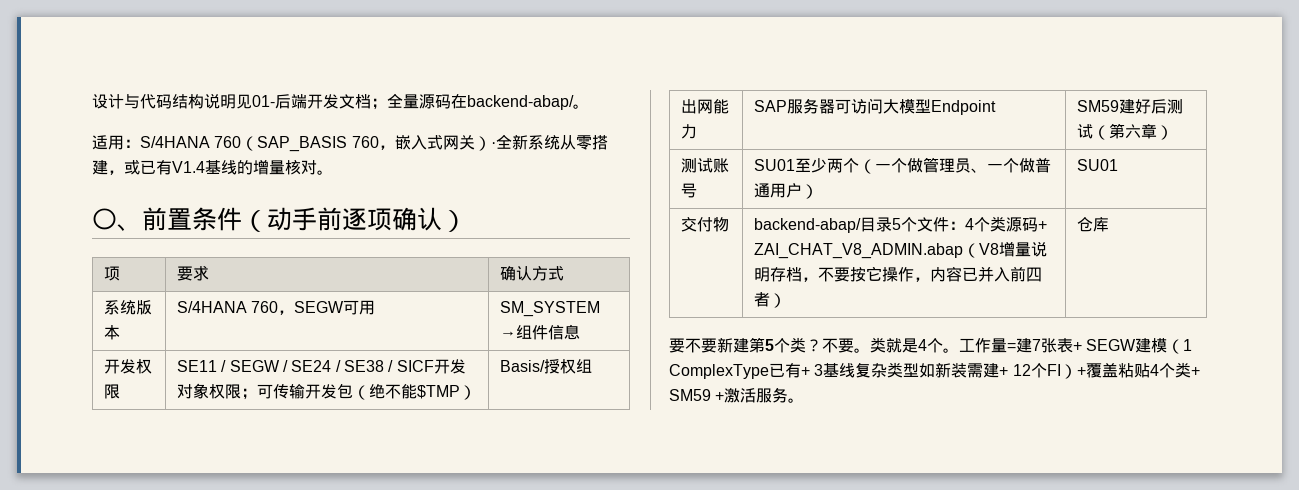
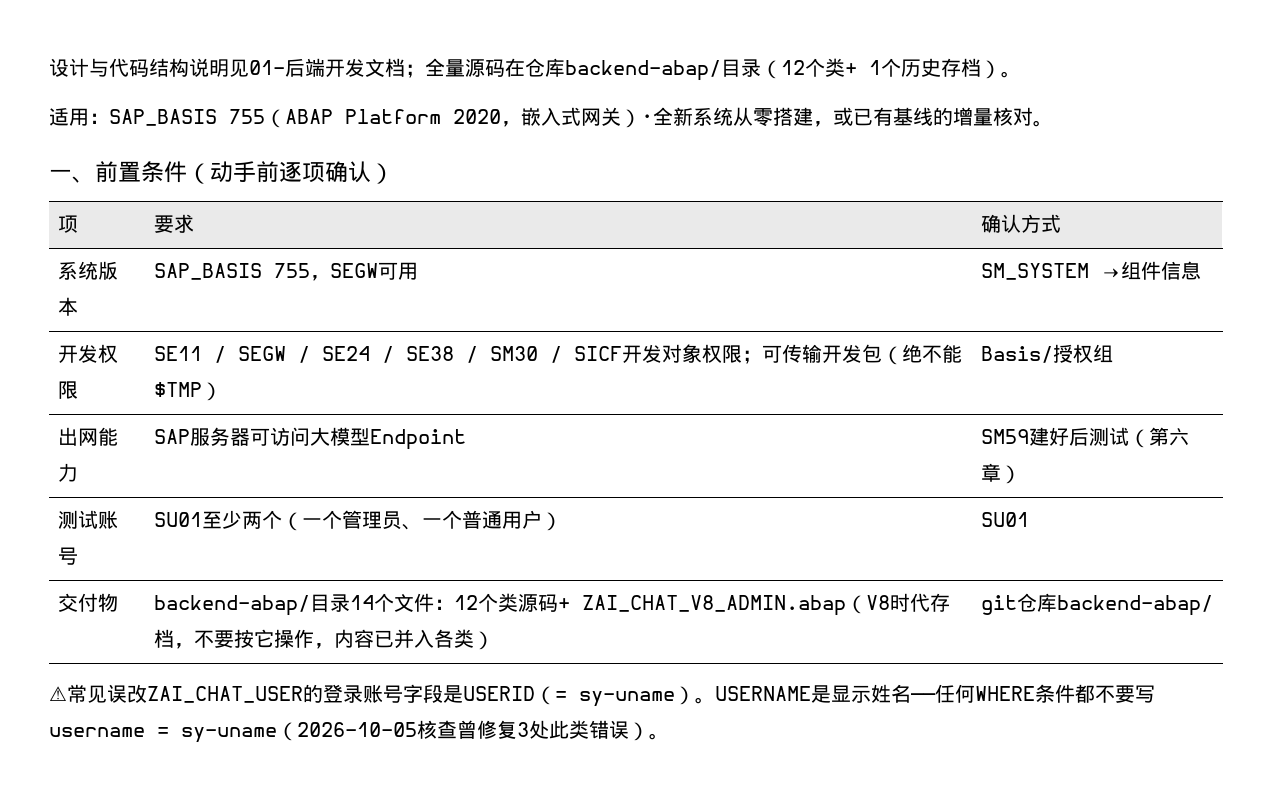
[467,95,589,110] [92,135,379,152] backend-abap/。 // 适用：S/4HANA 760（SAP_BASIS 760 -> [525,58,1021,81] [49,108,501,128] 仓库backend-abap/目录（12个类+ 1个历史存档）。 // 适用：SAP_BASIS 755（ABAP Platform 2020
[172,161,205,173] V1.4 -> (893, 116) none
[92,208,117,230] 〇 -> [49,169,72,180] 一
[177,301,279,313] S/4HANA 760 -> [153,263,310,280] SAP_BASIS 755
(394, 366) none -> [489,346,562,363] SM30 /
[907,158,924,173] 做 -> (342, 519) none
[1019,158,1036,173] 做 -> (462, 519) none
[892,218,902,230] 5 -> [349,595,374,610] 14
[965,218,975,230] 4 -> [453,595,478,610] 12
[999,241,1048,257] [754,267,771,282] 增量说明 -> [889,593,930,612] 时代
[1010,266,1043,282] [754,292,787,308] [1077,217,1110,232] [669,337,1193,354] [669,362,1200,379] [669,387,789,403] 前四者） | 仓库 // 要不要新建第5个类？不要。类就是4个。工作量=建7张表+ SEGW建模（1 ComplexType已有+ 3基线复杂类型如新装需建+ 12个FI）+覆盖粘贴4个类+ SM59 +激活服务 -> [433,629,494,650] [980,593,1213,616] [49,684,1155,707] [49,720,649,743] 各类） | git仓库backend-abap/ // ⚠常见误改ZAI_CHAT_USER的登录账号字段是USERID（= sy-uname）。USERNAME是显示姓名——任何WHERE条件都不要写username = sy-uname（2026-10-05核查曾修复3处此类错误）

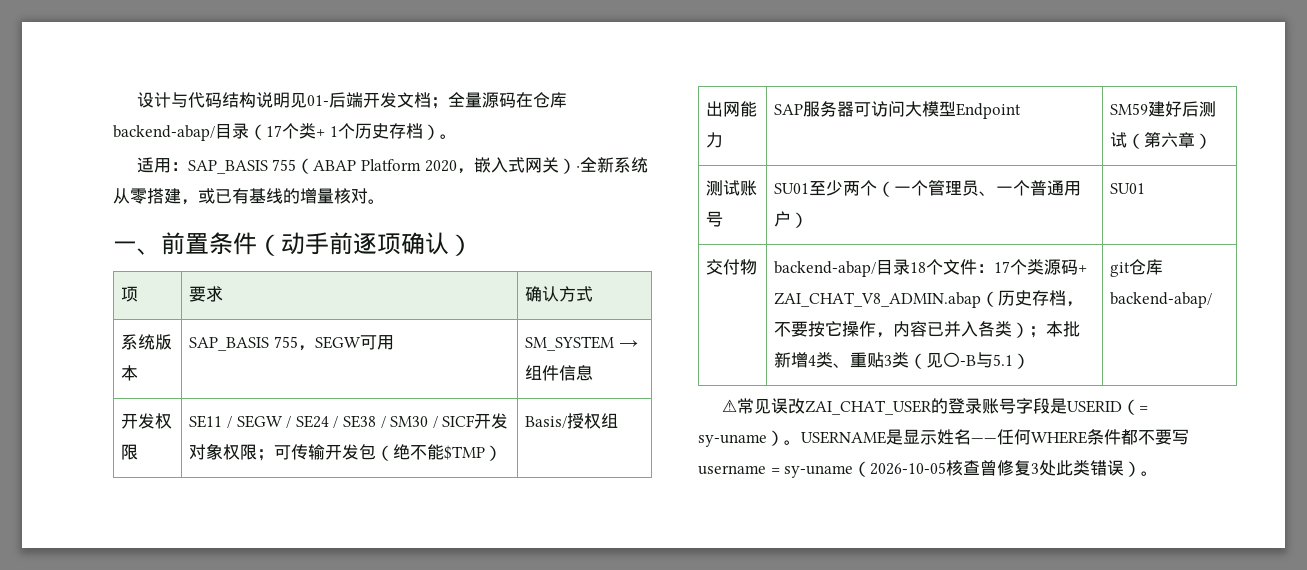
[781,60,805,75] 12 -> [266,125,282,137] 17
[349,595,374,610] 14 -> [910,262,927,273] 18
[453,595,478,610] 12 -> [994,261,1011,273] 17
[865,593,930,612] V8时代 -> [998,290,1033,306] 历史
(494, 640) none -> [1029,321,1081,338] [774,352,1031,369] ；本批新增4类、重贴3类（见〇-B与5.1）

